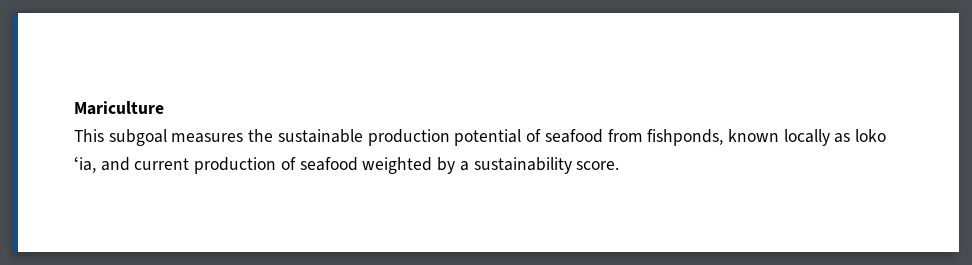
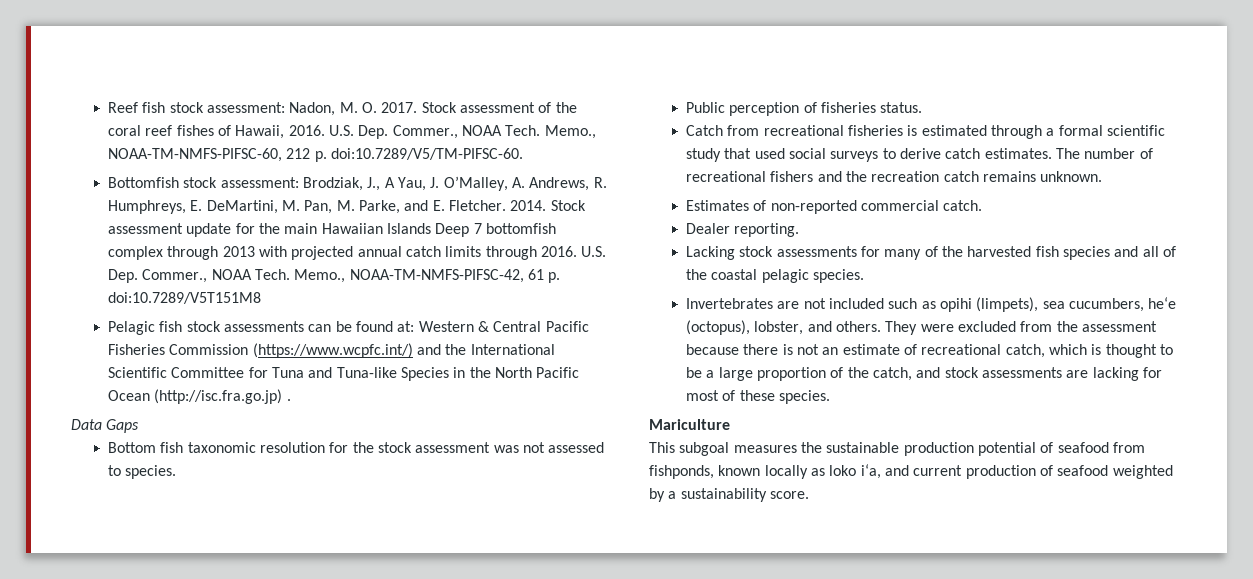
(74, 108) none -> [108,102,577,116] [108,125,596,139] [108,148,523,162] [108,176,607,191] [108,200,586,214] [108,223,556,237] [108,246,607,260] [108,269,561,283] [108,292,262,304] [108,321,589,335] [108,343,555,358] [108,367,580,381] [108,389,291,404] [71,419,140,433] [108,442,605,453] [108,465,177,479] [686,102,923,116] [686,125,1165,139] [686,148,1153,162] [686,171,1103,182] [686,200,983,214] [686,223,800,237] [686,246,1176,260] [686,269,864,283] [686,297,1177,312] [686,320,1157,335] [686,344,1173,358] [686,367,1162,381] [686,390,830,404] Reef fish stock assessment: Nadon, M. O. 2017. Stock assessment of the coral reef fishes of Hawaii, 2016. U.S. Dep. Commer., NOAA Tech. Memo., NOAA-TM-NMFS-PIFSC-60, 212 p. doi:10.7289/V5/TM-PIFSC-60. // Bottomfish stock assessment: Brodziak, J., A Yau, J. O’Malley, A. Andrews, R. Humphreys, E. DeMartini, M. Pan, M. Parke, and E. Fletcher. 2014. Stock assessment update for the main Hawaiian Islands Deep 7 bottomfish complex through 2013 with projected annual catch limits through 2016. U.S. Dep. Commer., NOAA Tech. Memo., NOAA-TM-NMFS-PIFSC-42, 61 p. doi:10.7289/V5T151M8 // Pelagic fish stock assessments can be found at: Western & Central Pacific Fisheries Commission (https://www.wcpfc.int/) and the International Scientific Committee for Tuna and Tuna-like Species in the North Pacific Ocean (http://isc.fra.go.jp) . // Data Gaps // Bottom fish taxonomic resolution for the stock assessment was not assessed to species. // Public perception of fisheries status. // Catch from recreational fisheries is estimated through a formal scientific study that used social surveys to derive catch estimates. The number of recreational fishers and the recreation catch remains unknown. // Estimates of non-reported commercial catch. // Dealer reporting. // Lacking stock assessments for many of the harvested fish species and all of the coastal pelagic species. // Invertebrates are not included such as opihi (limpets), sea cucumbers, heʻe (octopus), lobster, and others. They were excluded from the assessment because there is not an estimate of recreational catch, which is thought to be a large proportion of the catch, and stock assessments are lacking for most of these species. //
[74,156,96,173] ʻia, -> [860,464,881,479] iʻa,

